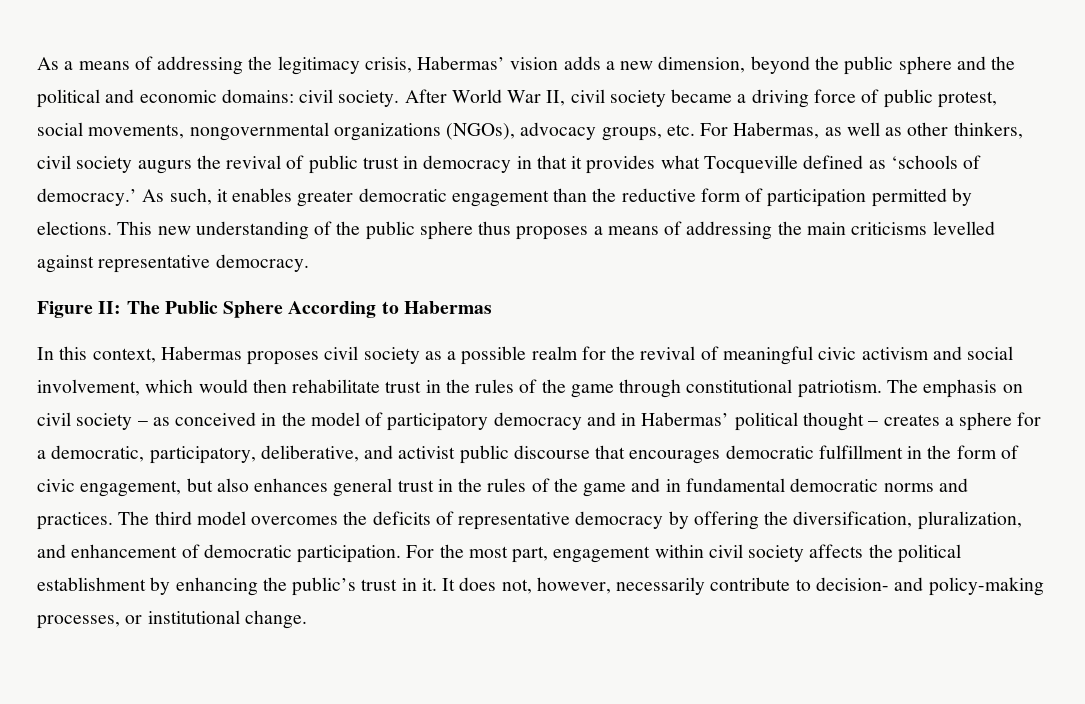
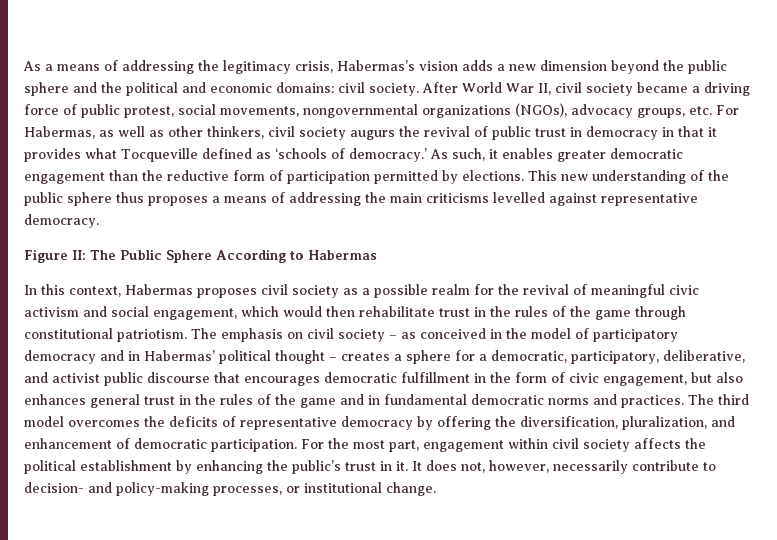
[417,56,506,70] Habermas’ -> [337,60,415,71] Habermas’s
[658,56,746,73] dimension, -> [540,60,607,71] dimension
[37,379,140,396] involvement, -> [153,308,237,320] engagement,

